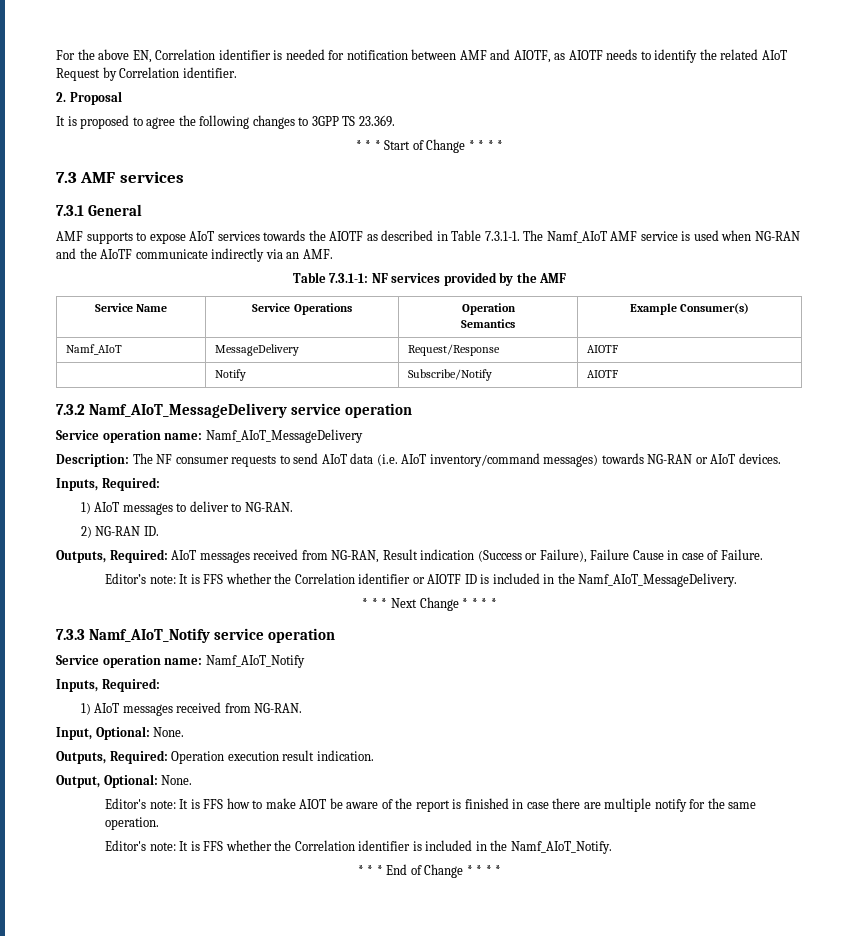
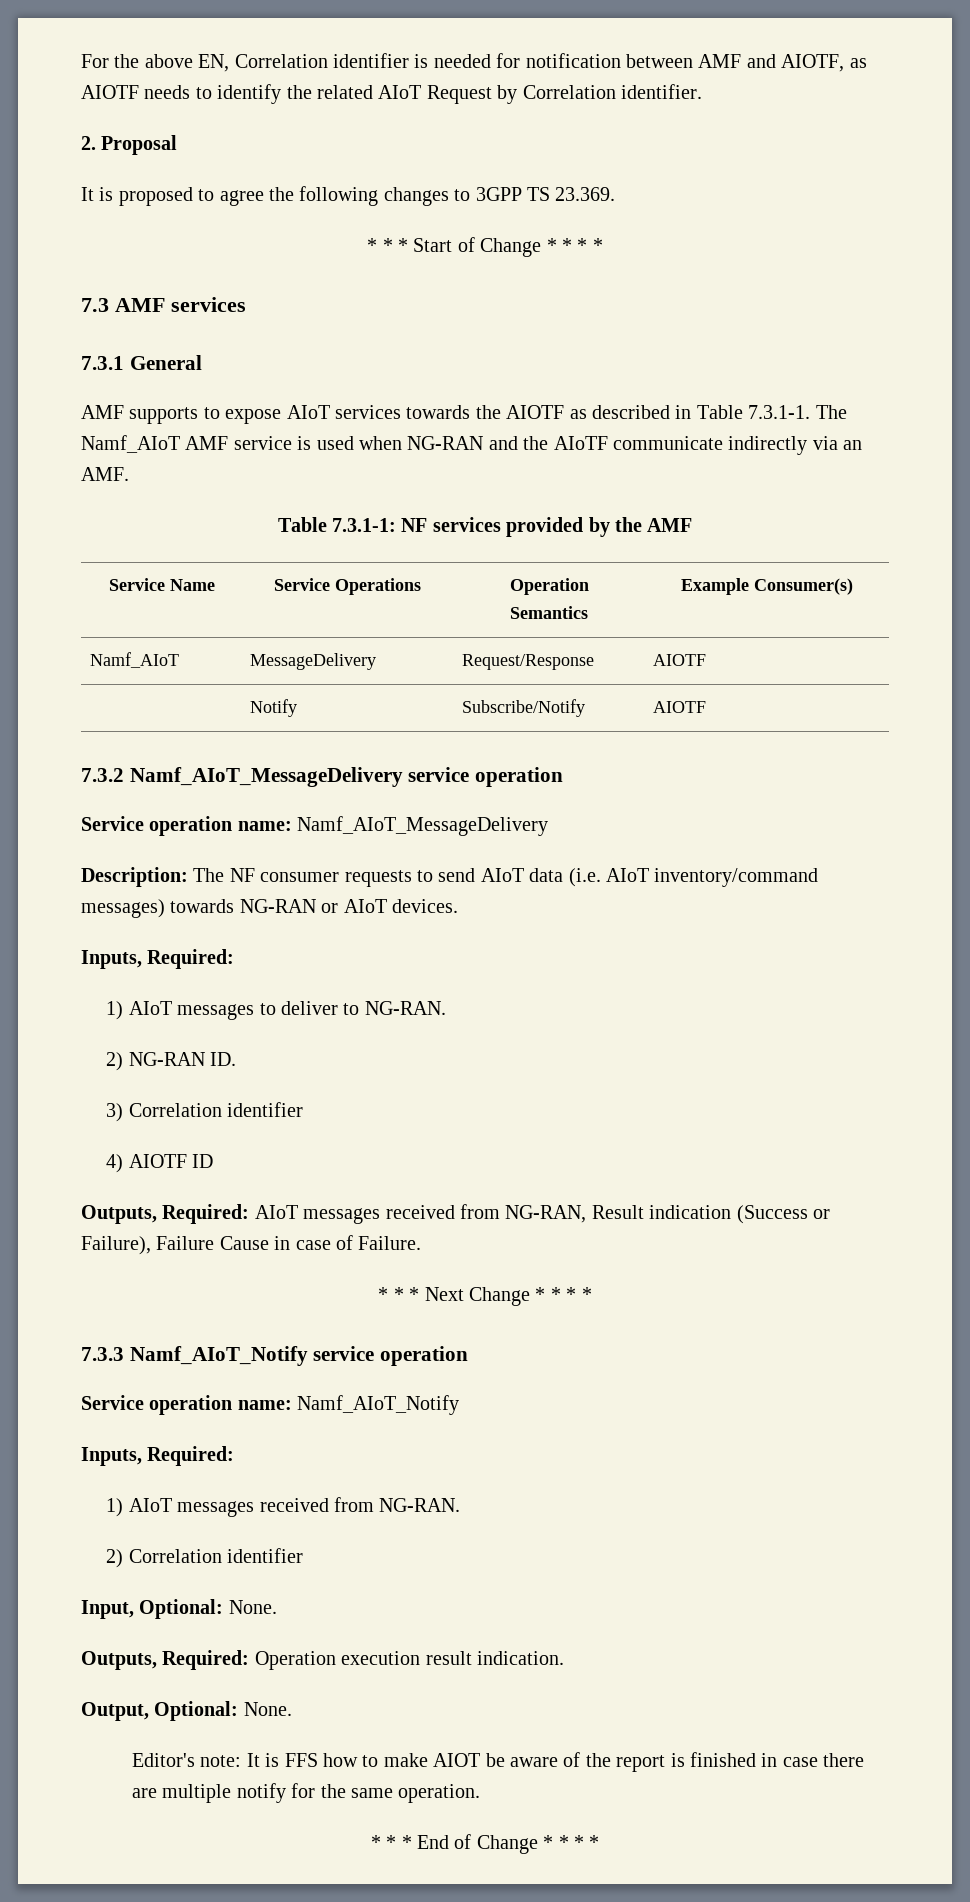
(159, 531) none -> [106,1102,304,1122] [106,1154,214,1173] // 3) Correlation identifier // 4) AIOTF ID
[105,573,738,587] // Editor’s note: It is FFS whether the Correlation identifier or AIOTF ID is included in the Namf_AIoT_MessageDelivery. -> (422, 1243) none
(303, 708) none -> [106,1548,304,1568] // 2) Correlation identifier
[105,840,612,854] // Editor's note: It is FFS whether the Correlation identifier is included in the Namf_AIoT_Notify. -> (481, 1793) none

